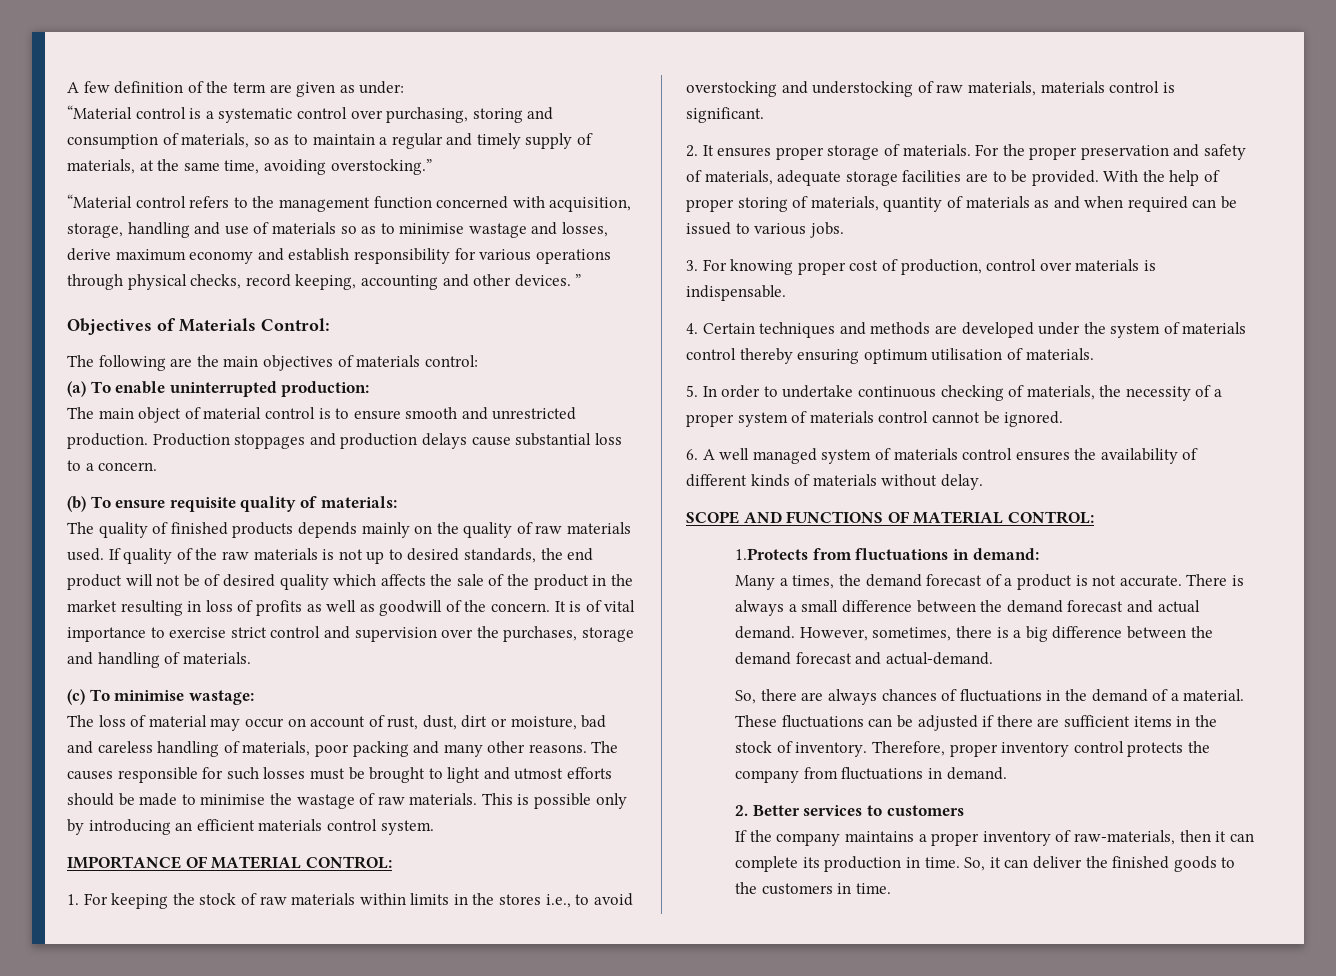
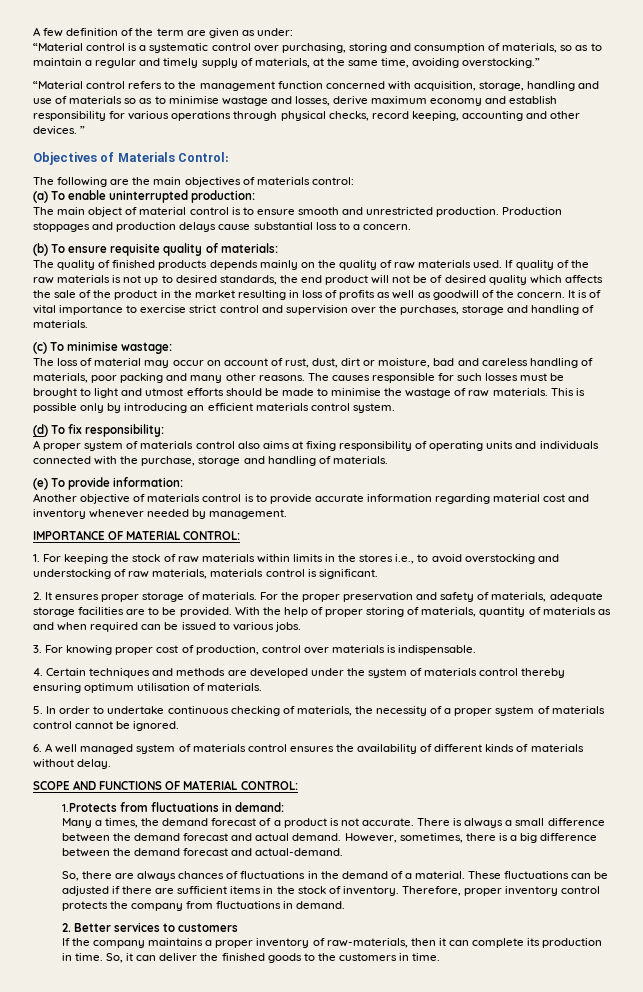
(434, 827) none -> [33,424,165,437] [33,440,599,451] [33,456,388,466] [33,477,184,490] [33,493,590,504] [33,509,288,519] // (d) To fix responsibility: // A proper system of materials control also aims at fixing responsibility of operating units and individuals connected with the purchase, storage and handling of materials. // (e) To provide information: // Another objective of materials control is to provide accurate information regarding material cost and inventory whenever needed by management.

